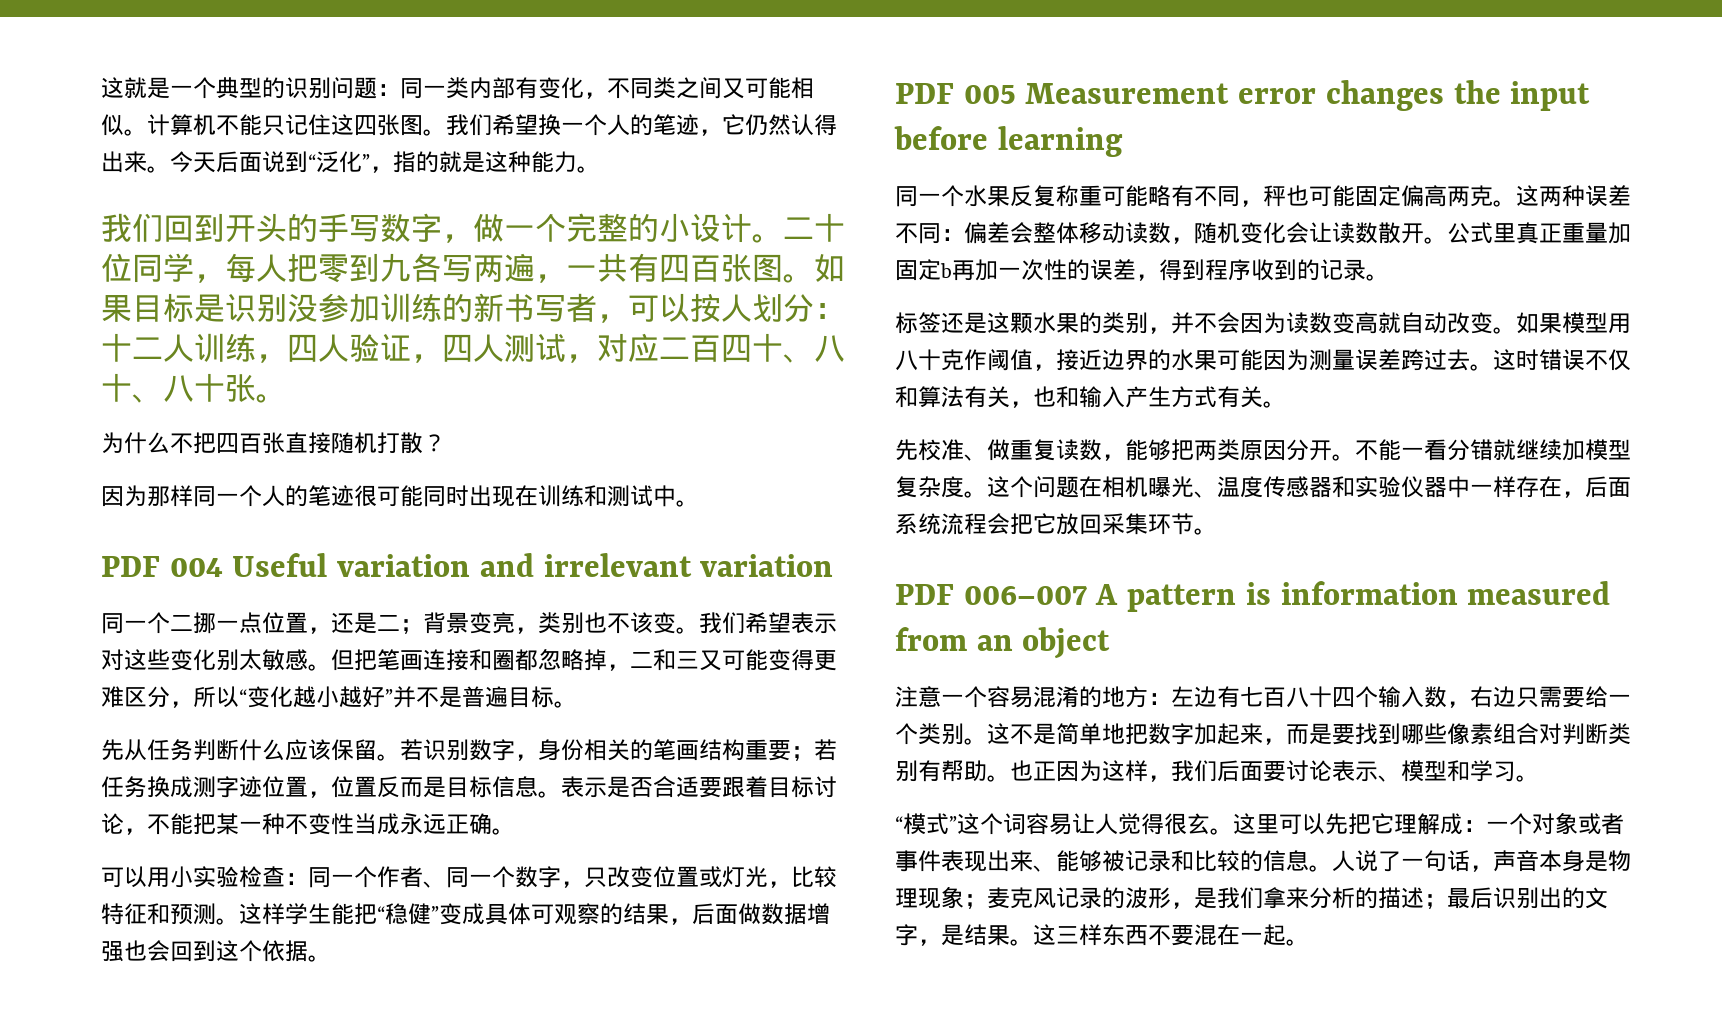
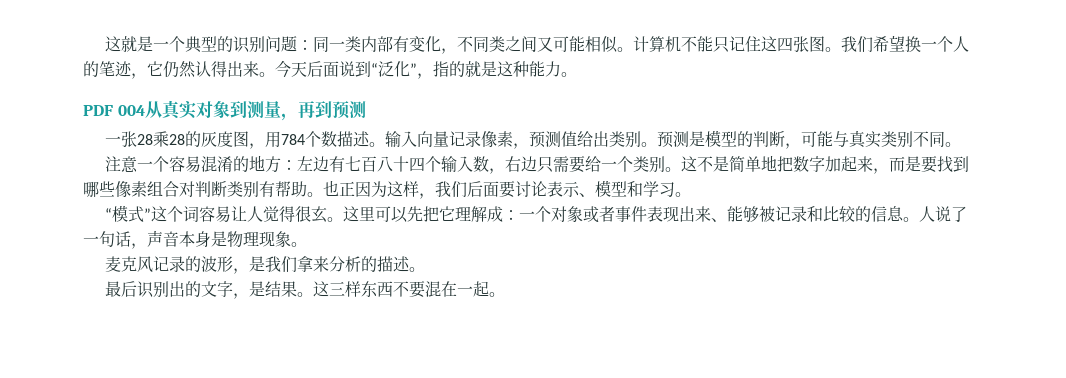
[101,213,845,243] [101,253,845,283] [101,293,845,323] [101,333,845,363] [101,373,287,403] [101,432,446,454] [101,485,699,507] [101,553,834,577] [101,612,837,634] [101,649,837,671] [101,686,577,708] [101,739,837,761] [101,776,837,798] [101,813,515,835] [101,866,837,888] [101,903,830,925] [101,940,331,962] [895,80,1591,111] [894,126,1123,157] [895,185,1631,207] [895,222,1631,244] [895,259,1389,281] [895,312,1631,334] [895,349,1631,371] [895,386,1286,408] [895,439,1631,461] [895,476,1631,498] [895,513,1217,535] [895,581,1611,612] [895,627,1111,659] 我们回到开头的手写数字，做一个完整的小设计。二十位同学，每人把零到九各写两遍，一共有四百张图。如果目标是识别没参加训练的新书写者，可以按人划分：十二人训练，四人验证，四人测试，对应二百四十、八十、八十张。 // 为什么不把四百张直接随机打散？ // 因为那样同一个人的笔迹很可能同时出现在训练和测试中。 // PDF 004 Useful variation and irrelevant variation // 同一个二挪一点位置，还是二；背景变亮，类别也不该变。我们希望表示对这些变化别太敏感。但把笔画连接和圈都忽略掉，二和三又可能变得更难区分，所以“变化越小越好”并不是普遍目标。 // 先从任务判断什么应该保留。若识别数字，身份相关的笔画结构重要；若任务换成测字迹位置，位置反而是目标信息。表示是否合适要跟着目标讨论，不能把某一种不变性当成永远正确。 // 可以用小实验检查：同一个作者、同一个数字，只改变位置或灯光，比较特征和预测。这样学生能把“稳健”变成具体可观察的结果，后面做数据增强也会回到这个依据。 // PDF 005 Measurement error changes the input before learning // 同一个水果反复称重可能略有不同，秤也可能固定偏高两克。这两种误差不同：偏差会整体移动读数，随机变化会让读数散开。公式里真正重量加固定b再加一次性的误差，得到程序收到的记录。 // 标签还是这颗水果的类别，并不会因为读数变高就自动改变。如果模型用八十克作阈值，接近边界的水果可能因为测量误差跨过去。这时错误不仅和算法有关，也和输入产生方式有关。 // 先校准、做重复读数，能够把两类原因分开。不能一看分错就继续加模型复杂度。这个问题在相机曝光、温度传感器和实验仪器中一样存在，后面系统流程会把它放回采集环节。 // PDF 006–007 A pattern is information measured from an object -> [83,100,366,121] [105,130,962,149] PDF 004从真实对象到测量，再到预测 // 一张28乘28的灰度图，用784个数描述。输入向量记录像素，预测值给出类别。预测是模型的判断，可能与真实类别不同。
[964,894,987,909] ； -> [291,242,307,247] 。 //
[1424,894,1447,909] ； -> [409,267,426,272] 。 //

